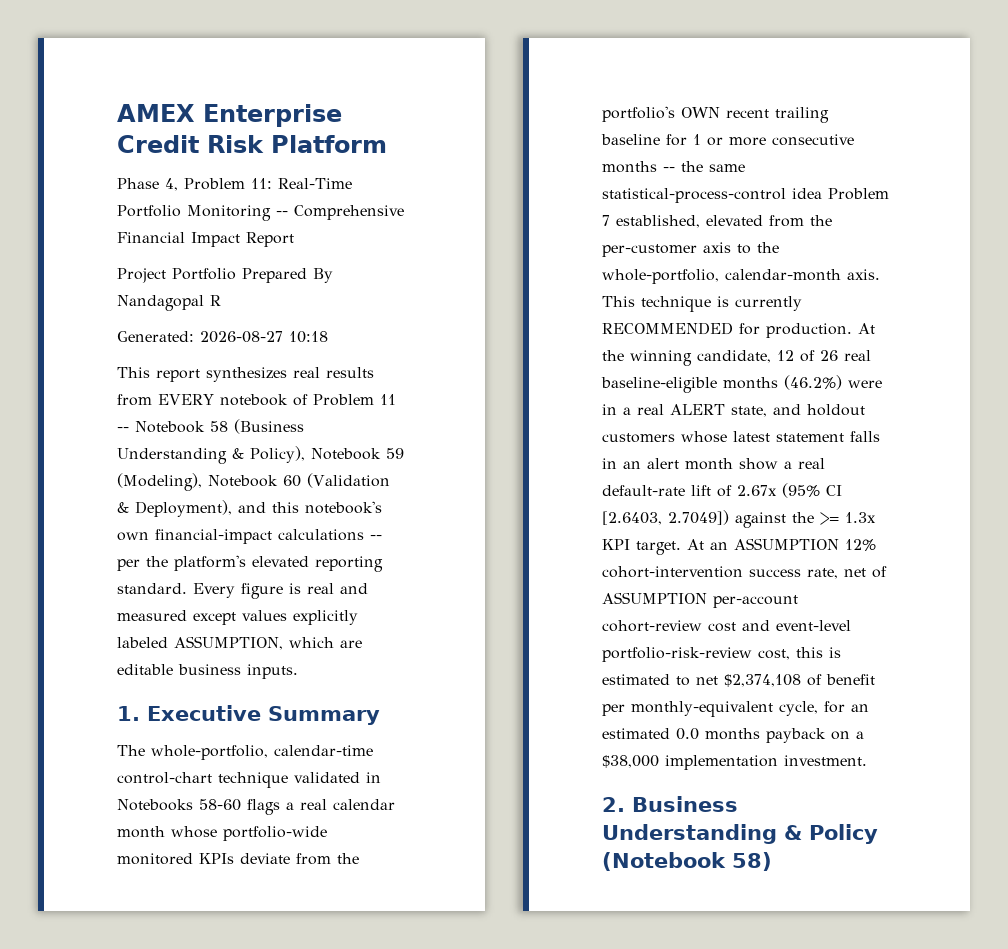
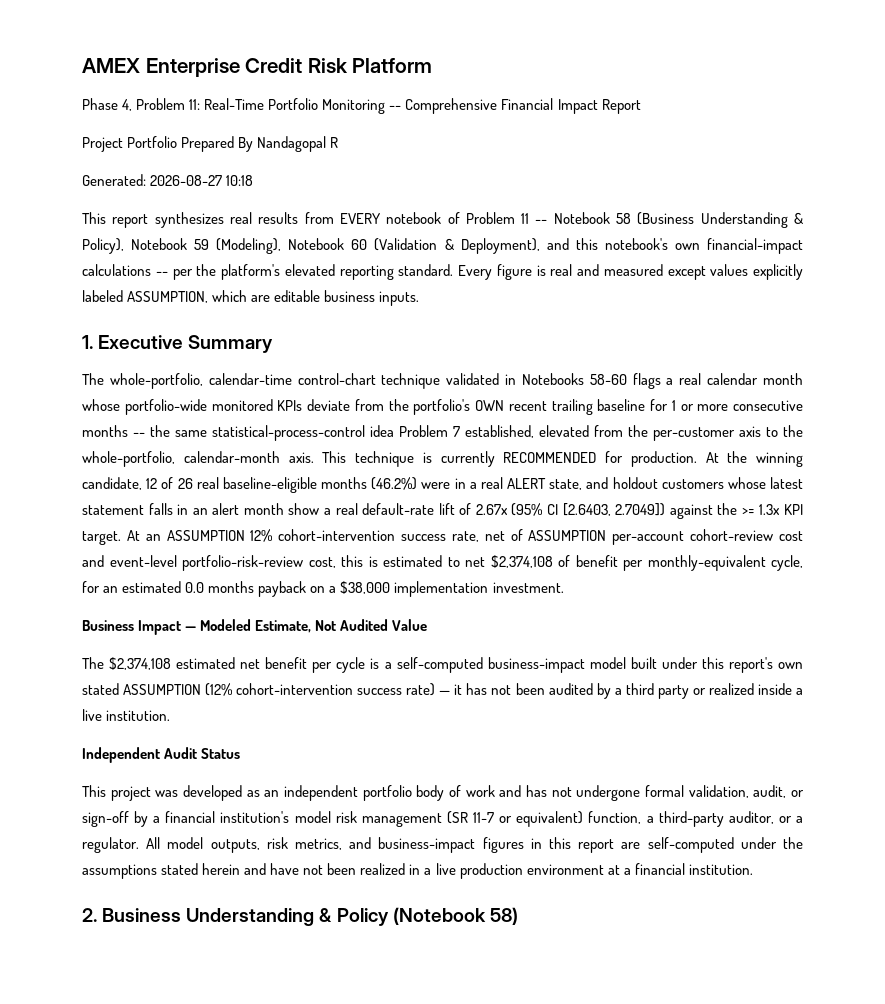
(867, 760) none -> [82,619,428,635] [82,657,803,673] [82,683,804,699] [82,709,171,721] [82,747,241,763] [82,785,804,801] [82,811,804,827] [82,837,804,853] [82,863,753,879] // Business Impact — Modeled Estimate, Not Audited Value // The $2,374,108 estimated net benefit per cycle is a self-computed business-impact model built under this report's own stated ASSUMPTION (12% cohort-intervention success rate) — it has not been audited by a third party or realized inside a live institution. // Independent Audit Status // This project was developed as an independent portfolio body of work and has not undergone formal validation, audit, or sign-off by a financial institution's model risk management (SR 11-7 or equivalent) function, a third-party auditor, or a regulator. All model outputs, risk metrics, and business-impact figures in this report are self-computed under the assumptions stated herein and have not been realized in a live production environment at a financial institution.

